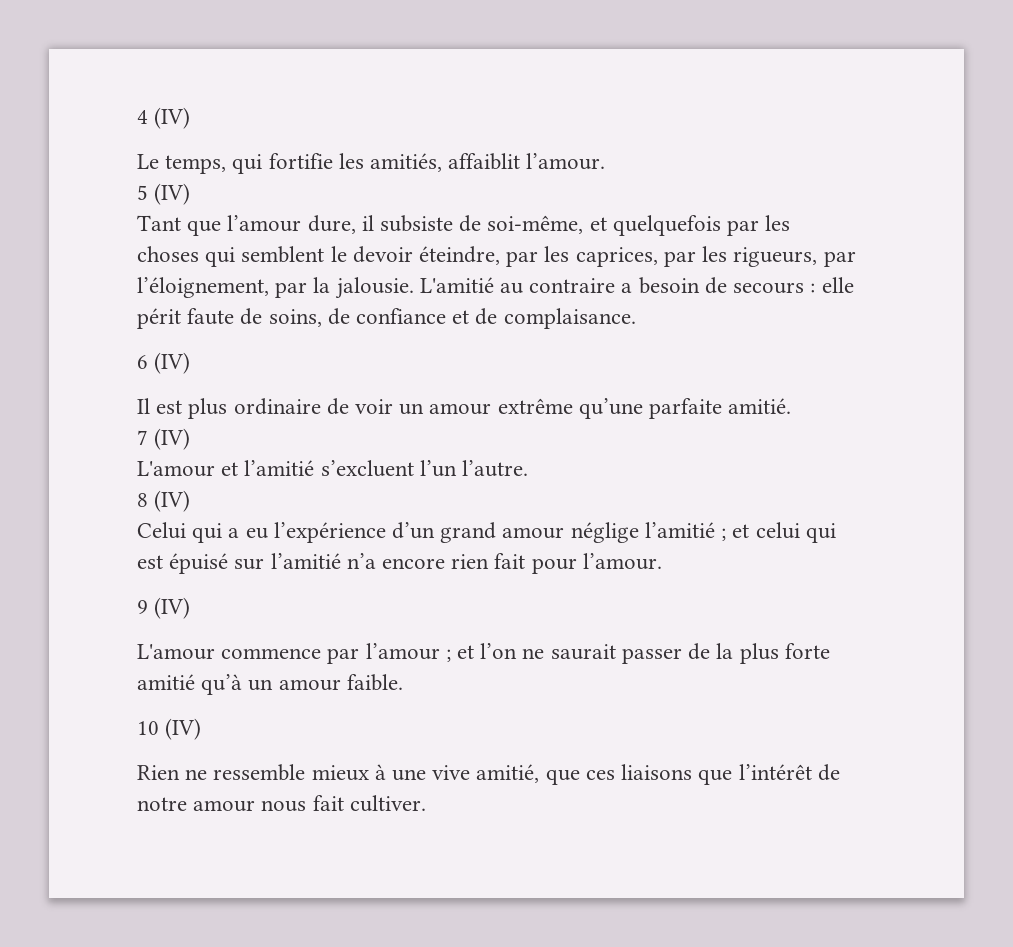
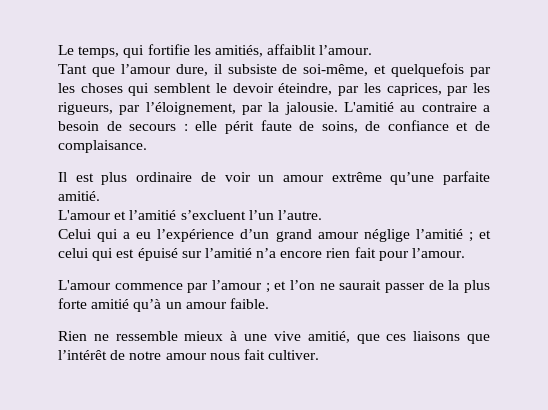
[137,107,191,129] 4 (IV) // -> (58, 50) none
[137,183,191,205] // 5 (IV) -> (373, 50) none
[137,352,191,374] // 6 (IV) -> (147, 146) none
[137,428,191,450] // 7 (IV) -> (100, 196) none
[137,490,191,512] // 8 (IV) -> (322, 215) none
[137,597,191,619] // 9 (IV) -> (466, 253) none
[137,718,202,740] // 10 (IV) -> (269, 303) none

